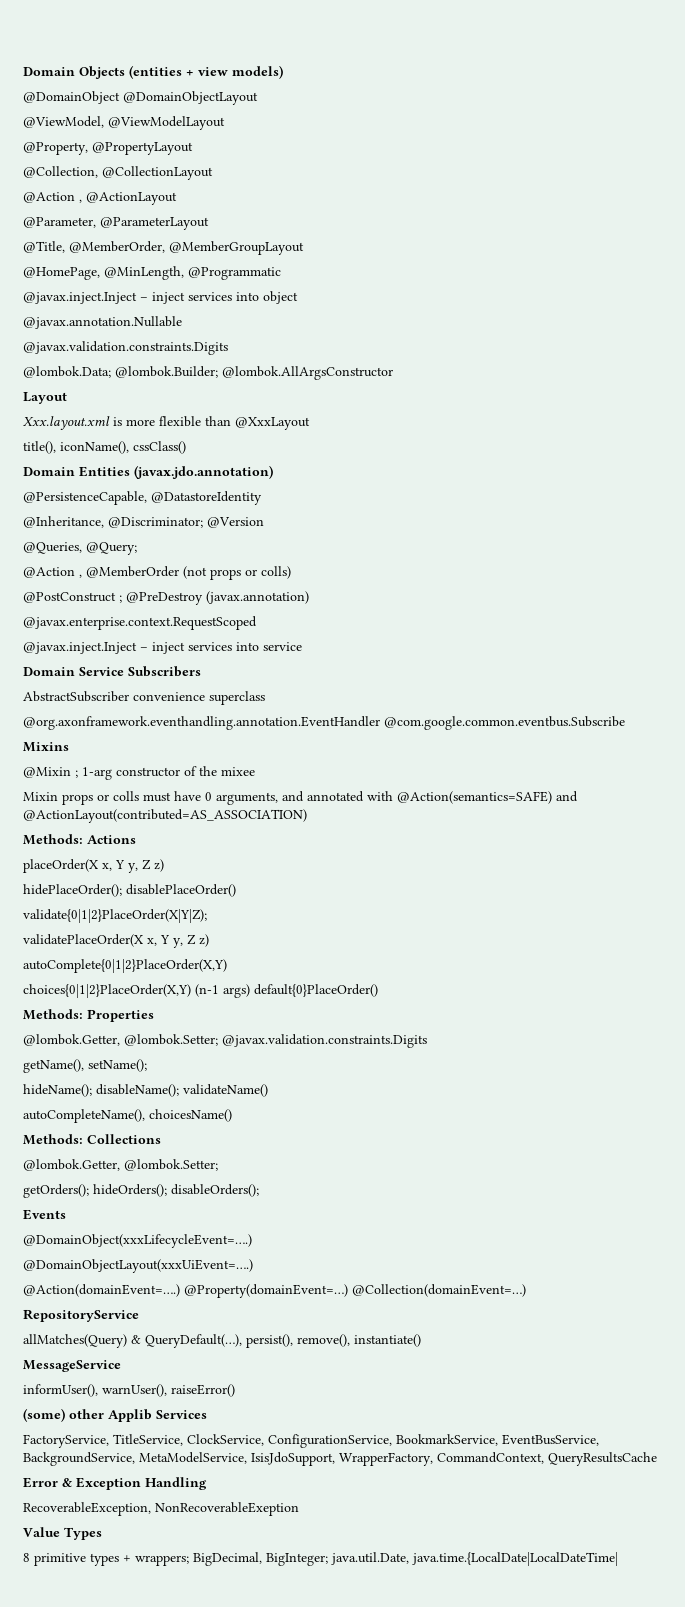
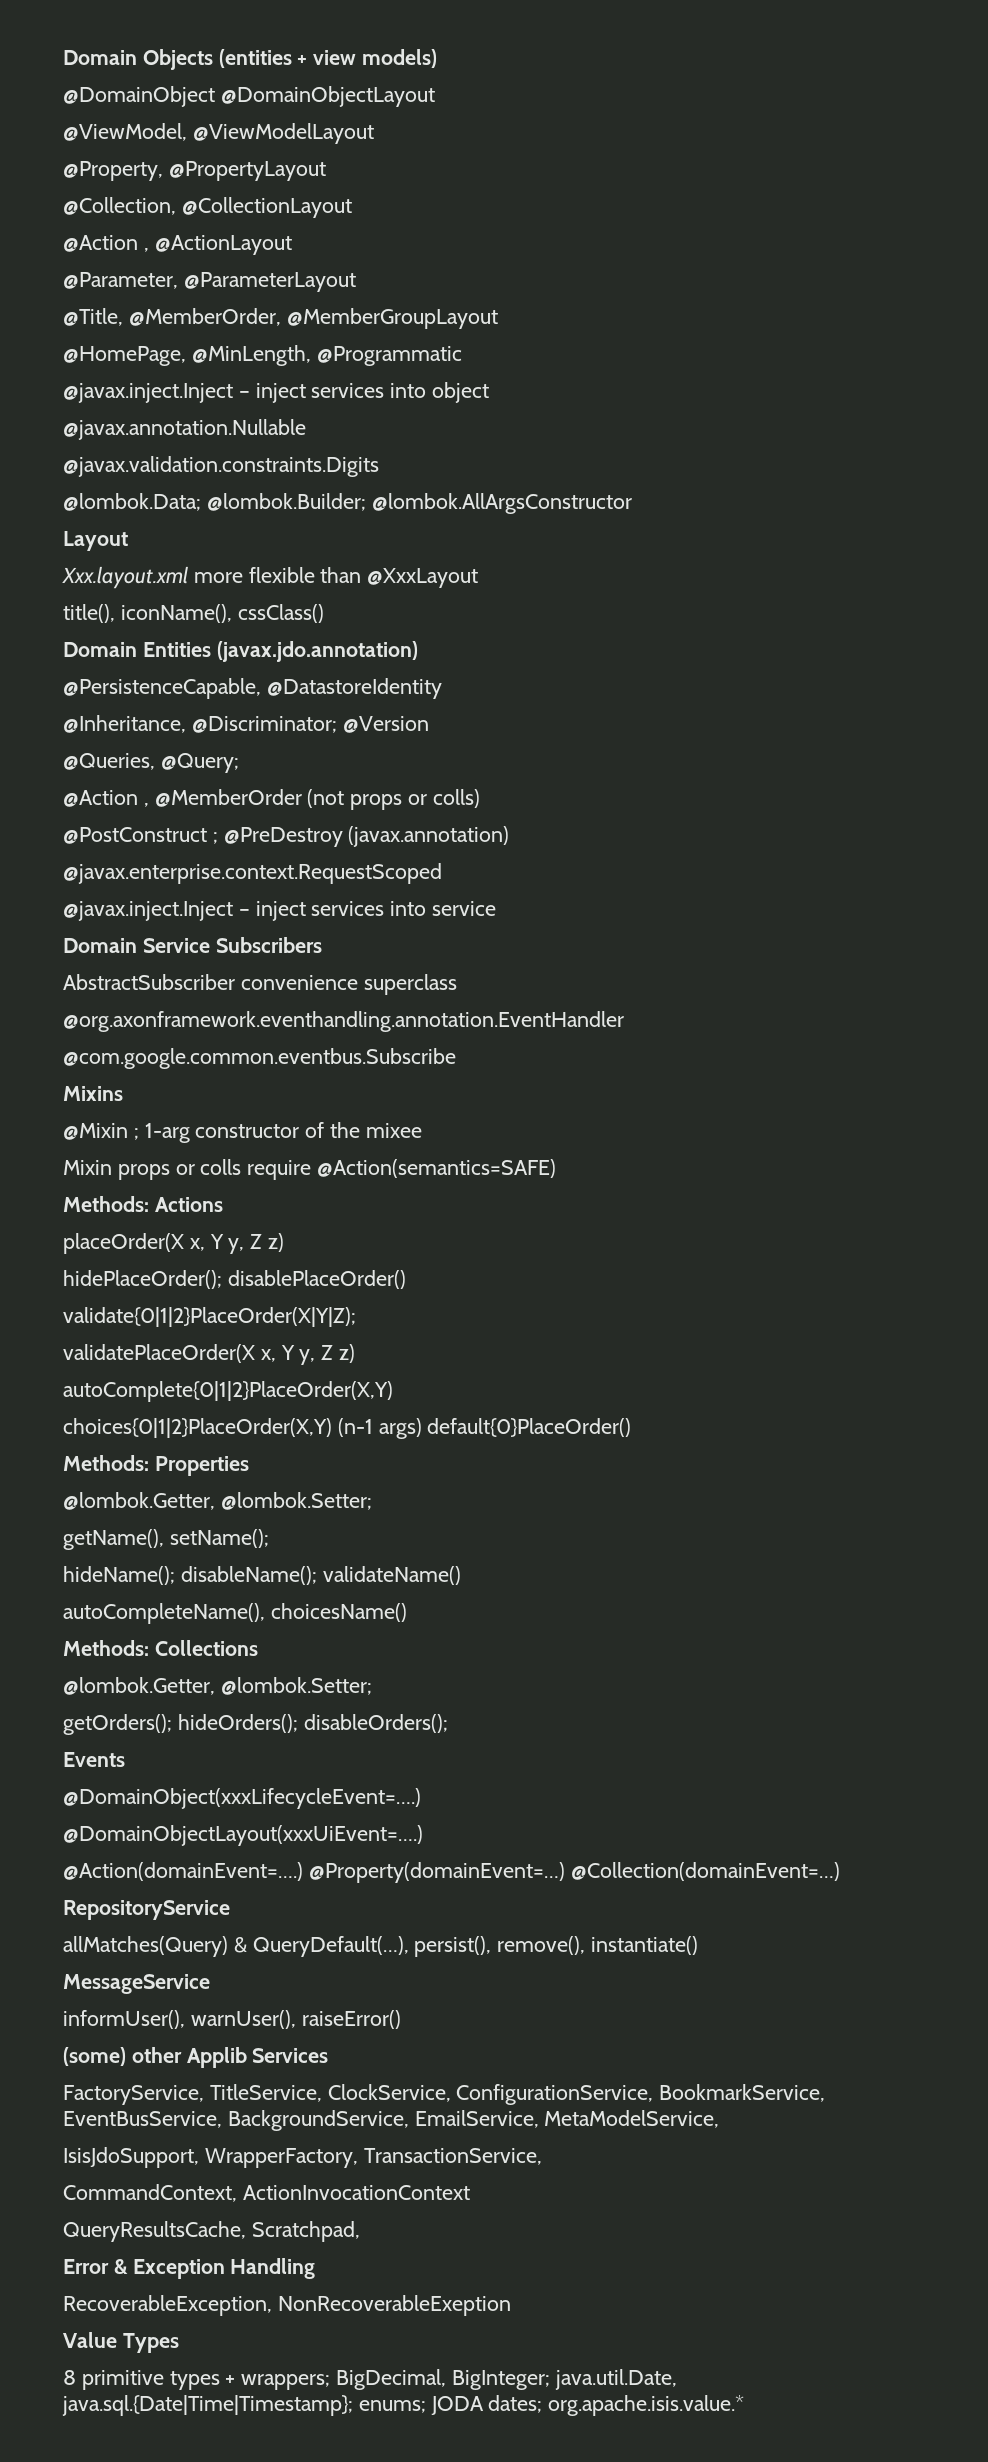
[113,417,122,426] is -> (188, 577) none
(380, 723) none -> (624, 1021) //
[143,791,393,805] must have 0 arguments, and annotated with -> [247,1160,312,1180] require
[556,791,578,802] [23,809,307,823] and @ActionLayout(contributed=AS_ASSOCIATION) -> (557, 1168) none
[222,1034,427,1048] @javax.validation.constraints.Digits -> (372, 1501) none
(135, 1459) none -> [414,2110,539,2128] EmailService,
(247, 1458) none -> (720, 2119) //
[437,1452,657,1466] CommandContext, QueryResultsCache -> [363,2148,542,2165] [63,2184,470,2202] [63,2221,360,2242] TransactionService, // CommandContext, ActionInvocationContext // QueryResultsCache, Scratchpad,
[412,1552,618,1566] java.time.{LocalDate|LocalDateTime| -> [62,2395,745,2416] java.sql.{Date|Time|Timestamp}; enums; JODA dates; org.apache.isis.value.*

